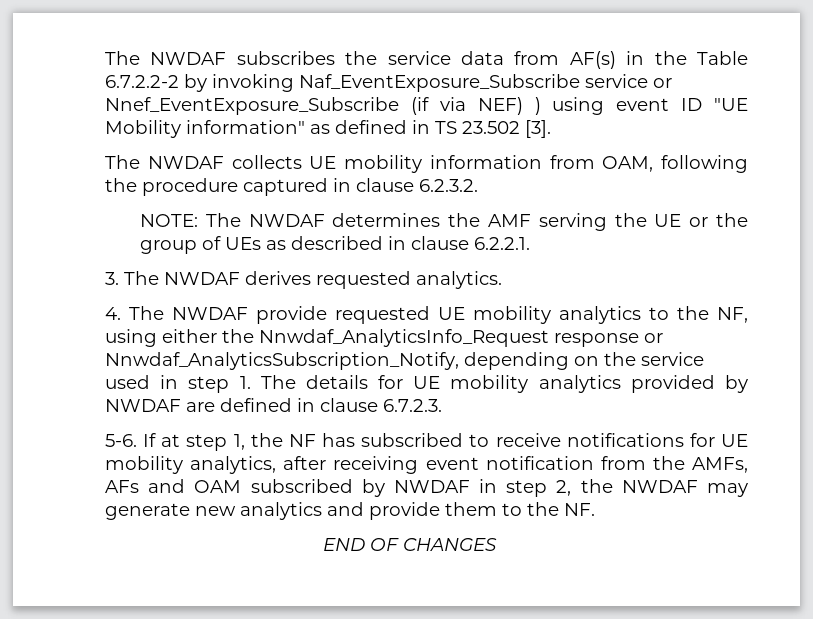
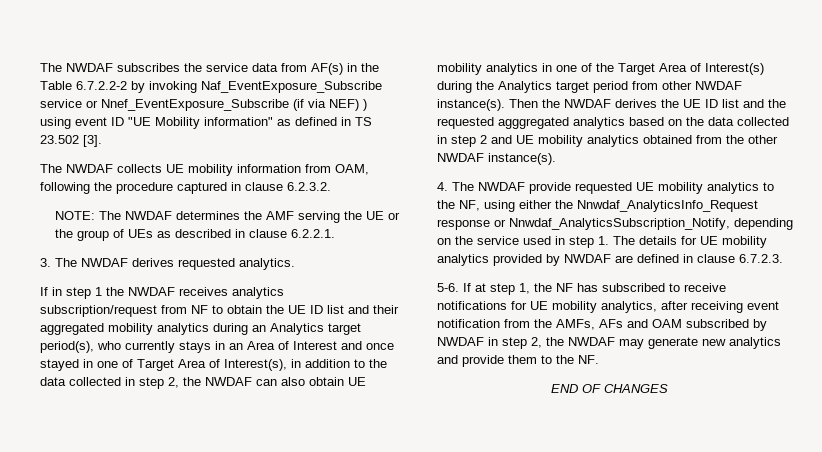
(503, 280) none -> [40,287,285,299] [40,305,400,317] [40,323,362,335] [40,341,395,353] [40,359,388,371] [40,377,367,389] [437,63,765,75] [437,81,743,93] [437,99,787,111] [437,117,790,129] [437,135,779,147] [437,153,557,165] // If in step 1 the NWDAF receives analytics subscription/request from NF to obtain the UE ID list and their aggregated mobility analytics during an Analytics target period(s), who currently stays in an Area of Interest and once stayed in one of Target Area of Interest(s), in addition to the data collected in step 2, the NWDAF can also obtain UE mobility analytics in one of the Target Area of Interest(s) during the Analytics target period from other NWDAF instance(s). Then the NWDAF derives the UE ID list and the requested agggregated analytics based on the data collected in step 2 and UE mobility analytics obtained from the other NWDAF instance(s).

